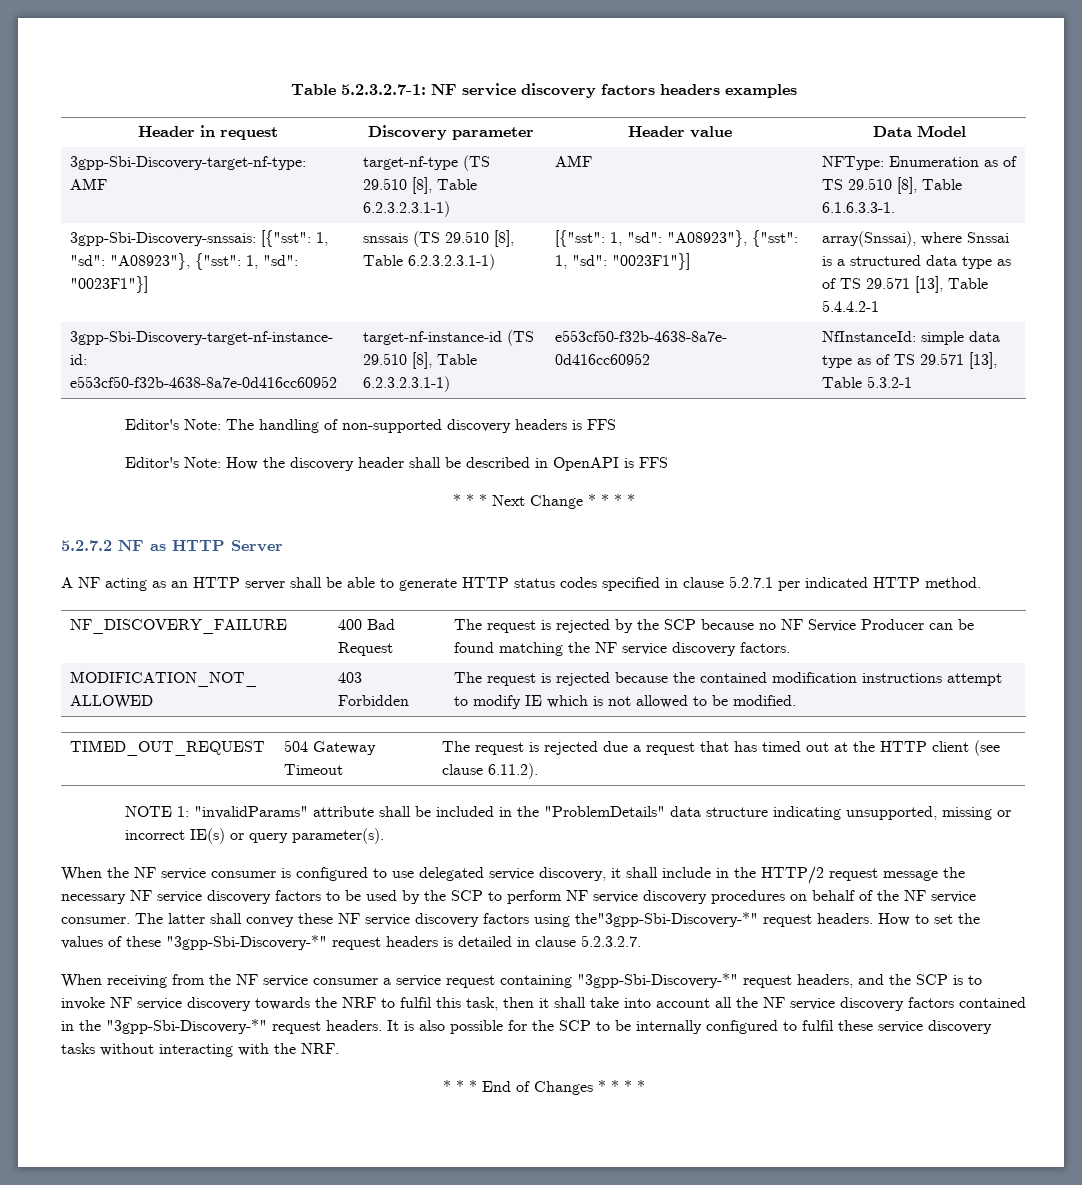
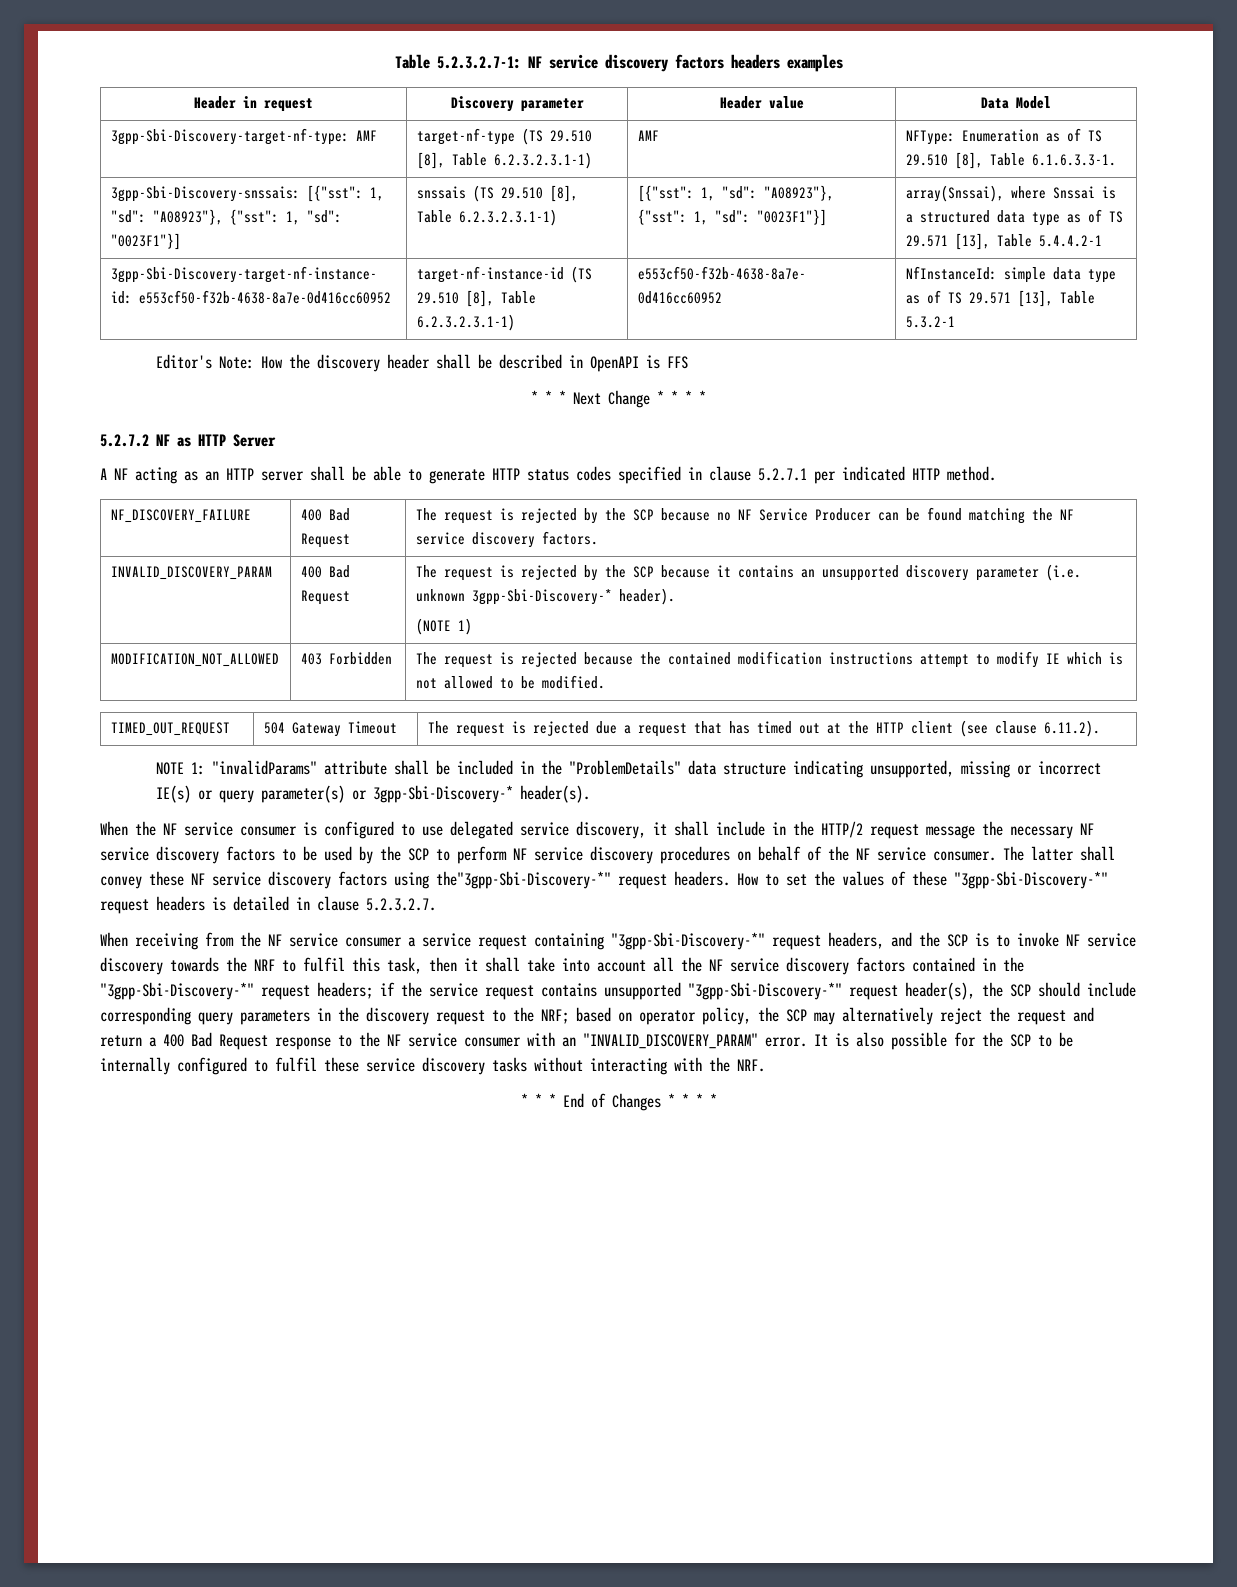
[124,419,616,433] // Editor's Note: The handling of non-supported discovery headers is FFS -> (955, 322) none
(791, 647) none -> [110,566,272,580] [300,565,350,578] [300,590,350,605] [415,564,1081,581] [415,588,675,605] [415,618,472,635] // INVALID_DISCOVERY_PARAM | 400 Bad Request | The request is rejected by the SCP because it contains an unsupported discovery parameter (i.e. unknown 3gpp-Sbi-Discovery-* header). // (NOTE 1)
[291,828,384,844] parameter(s). -> [260,785,590,803] parameter(s) or 3gpp-Sbi-Discovery-* header(s).
[326,1020,382,1031] headers. -> [317,982,1136,1000] [100,1007,1094,1025] [100,1032,807,1050] headers; if the service request contains unsupported "3gpp-Sbi-Discovery-*" request header(s), the SCP should include corresponding query parameters in the discovery request to the NRF; based on operator policy, the SCP may alternatively reject the request and return a 400 Bad Request response to the NF service consumer with an "INVALID_DISCOVERY_PARAM" error.

